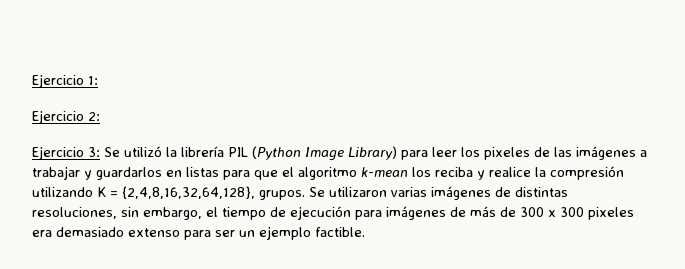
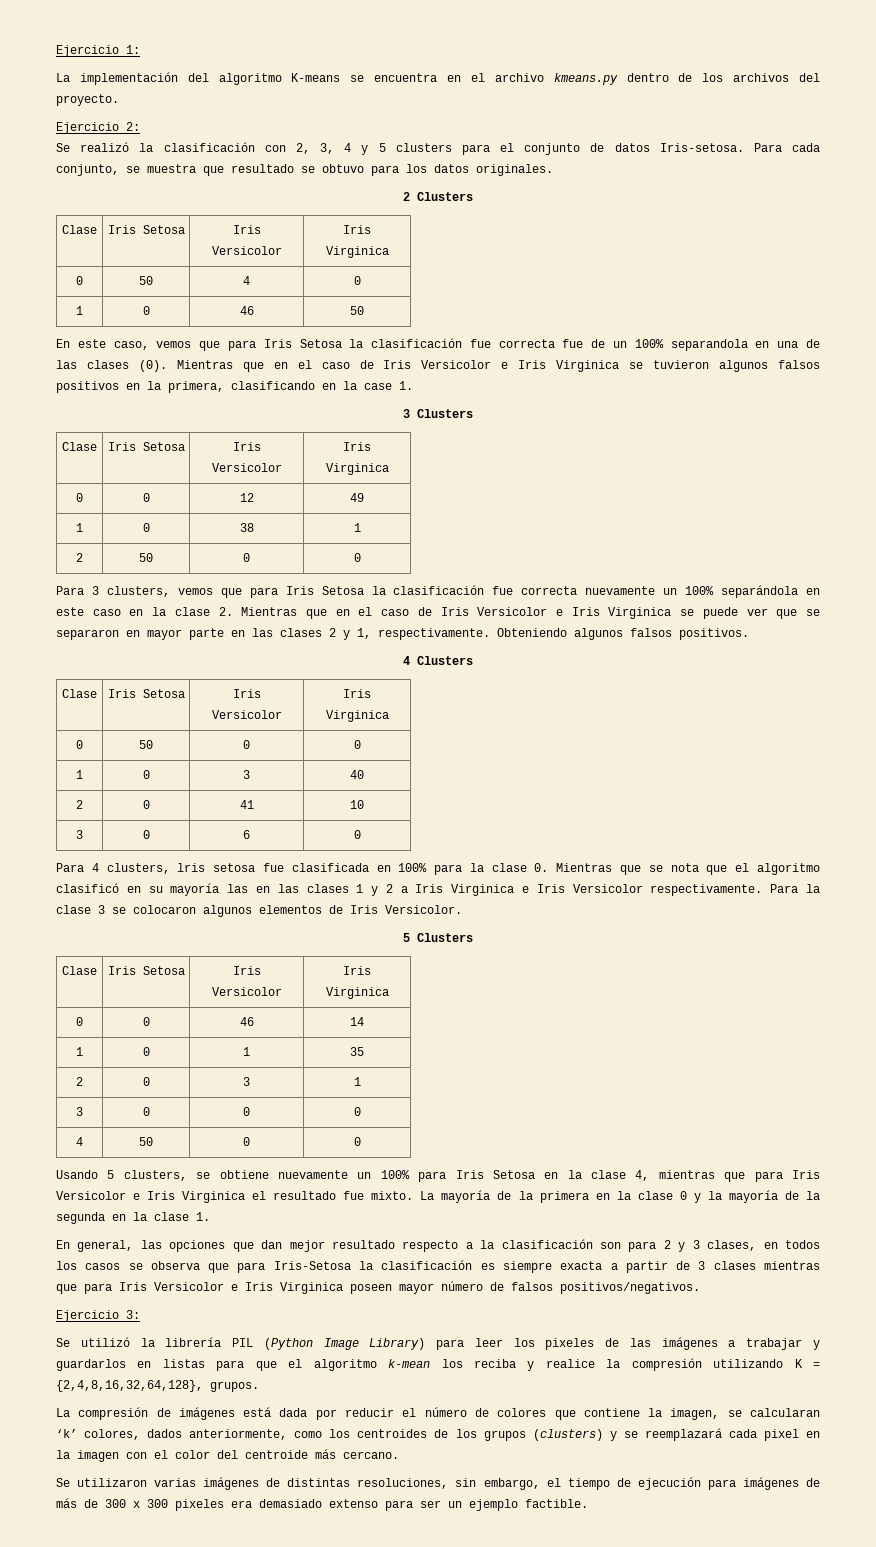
[32,110,100,124] Ejercicio 2: -> [56,72,821,85] [56,94,119,106] [56,122,140,134] [56,142,820,155] [56,164,553,176] [403,192,473,201] [62,225,97,234] [107,225,185,234] [232,225,261,234] [211,246,282,255] [343,225,371,234] [325,246,389,258] [76,276,83,285] [139,276,153,285] [243,276,250,285] [353,276,361,285] [76,306,83,315] [142,306,150,315] [239,306,254,315] [350,306,364,315] [56,338,820,351] [56,360,821,372] [56,381,413,393] [403,409,473,418] [62,442,97,451] [107,442,185,451] [232,442,261,451] [211,463,282,472] [343,442,371,451] [325,463,389,475] [76,493,83,502] [142,493,150,502] [239,493,254,502] [350,493,364,502] [76,523,83,532] [142,523,150,532] [239,523,254,532] [353,523,361,532] [76,553,83,562] [139,553,153,562] [243,553,250,562] [353,553,361,562] [56,585,820,598] [56,607,820,619] [56,628,749,640] [403,656,473,665] [62,689,97,698] [107,689,185,698] [232,689,261,698] [211,710,282,719] [343,689,371,698] [325,710,389,722] [76,740,83,749] [139,740,153,749] [243,740,250,749] [353,740,361,749] [76,770,83,779] [142,770,150,779] [243,770,250,779] [350,770,364,779] [76,800,83,809] [142,800,150,809] [239,800,254,809] [350,800,364,809] [76,830,83,839] [142,830,150,839] [243,830,250,839] [353,830,361,839] [56,863,820,875] [56,883,820,896] [56,905,462,917] [403,933,473,942] [62,966,97,975] [107,966,185,975] [232,966,261,975] [211,987,282,996] [343,966,371,975] [325,987,389,999] [76,1017,83,1026] [142,1017,150,1026] [239,1017,254,1026] [350,1017,364,1026] [76,1047,83,1056] [142,1047,150,1056] [243,1047,250,1056] [350,1047,364,1056] [76,1077,83,1086] [142,1077,150,1086] [243,1077,250,1086] [353,1077,361,1086] [76,1107,83,1116] [142,1107,150,1116] [243,1107,250,1116] [353,1107,361,1116] [76,1137,83,1146] [139,1137,153,1146] [243,1137,250,1146] [353,1137,361,1146] [56,1170,821,1182] [56,1190,820,1203] [56,1212,210,1224] [56,1239,821,1252] [56,1260,820,1273] [56,1281,700,1294] La implementación del algoritmo K-means se encuentra en el archivo kmeans.py dentro de los archivos del proyecto. // Ejercicio 2: // Se realizó la clasificación con 2, 3, 4 y 5 clusters para el conjunto de datos Iris-setosa. Para cada conjunto, se muestra que resultado se obtuvo para los datos originales. // 2 Clusters // Clase | Iris Setosa | Iris Versicolor | Iris Virginica // 0 | 50 | 4 | 0 // 1 | 0 | 46 | 50 // En este caso, vemos que para Iris Setosa la clasificación fue correcta fue de un 100% separandola en una de las clases (0). Mientras que en el caso de Iris Versicolor e Iris Virginica se tuvieron algunos falsos positivos en la primera, clasificando en la case 1. // 3 Clusters // Clase | Iris Setosa | Iris Versicolor | Iris Virginica // 0 | 0 | 12 | 49 // 1 | 0 | 38 | 1 // 2 | 50 | 0 | 0 // Para 3 clusters, vemos que para Iris Setosa la clasificación fue correcta nuevamente un 100% separándola en este caso en la clase 2. Mientras que en el caso de Iris Versicolor e Iris Virginica se puede ver que se separaron en mayor parte en las clases 2 y 1, respectivamente. Obteniendo algunos falsos positivos. // 4 Clusters // Clase | Iris Setosa | Iris Versicolor | Iris Virginica // 0 | 50 | 0 | 0 // 1 | 0 | 3 | 40 // 2 | 0 | 41 | 10 // 3 | 0 | 6 | 0 // Para 4 clusters, lris setosa fue clasificada en 100% para la clase 0. Mientras que se nota que el algoritmo clasificó en su mayoría las en las clases 1 y 2 a Iris Virginica e Iris Versicolor respectivamente. Para la clase 3 se colocaron algunos elementos de Iris Versicolor. // 5 Clusters // Clase | Iris Setosa | Iris Versicolor | Iris Virginica // 0 | 0 | 46 | 14 // 1 | 0 | 1 | 35 // 2 | 0 | 3 | 1 // 3 | 0 | 0 | 0 // 4 | 50 | 0 | 0 // Usando 5 clusters, se obtiene nuevamente un 100% para Iris Setosa en la clase 4, mientras que para Iris Versicolor e Iris Virginica el resultado fue mixto. La mayoría de la primera en la clase 0 y la mayoría de la segunda en la clase 1. // En general, las opciones que dan mejor resultado respecto a la clasificación son para 2 y 3 clases, en todos los casos se observa que para Iris-Setosa la clasificación es siempre exacta a partir de 3 clases mientras que para Iris Versicolor e Iris Virginica poseen mayor número de falsos positivos/negativos.
(100, 152) none -> (140, 1314) //
(305, 195) none -> [56,1407,820,1420] [56,1428,820,1441] [56,1449,399,1462] // La compresión de imágenes está dada por reducir el número de colores que contiene la imagen, se calcularan ‘k’ colores, dados anteriormente, como los centroides de los grupos (clusters) y se reemplazará cada pixel en la imagen con el color del centroide más cercano. //

